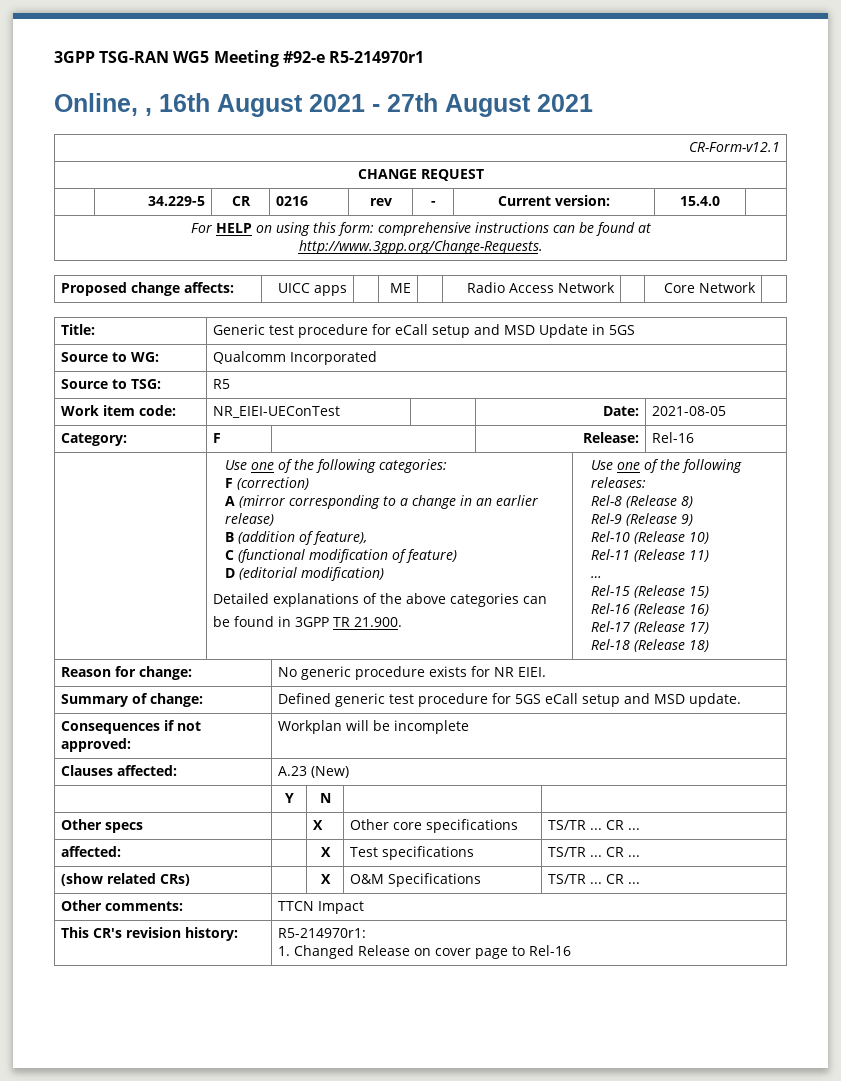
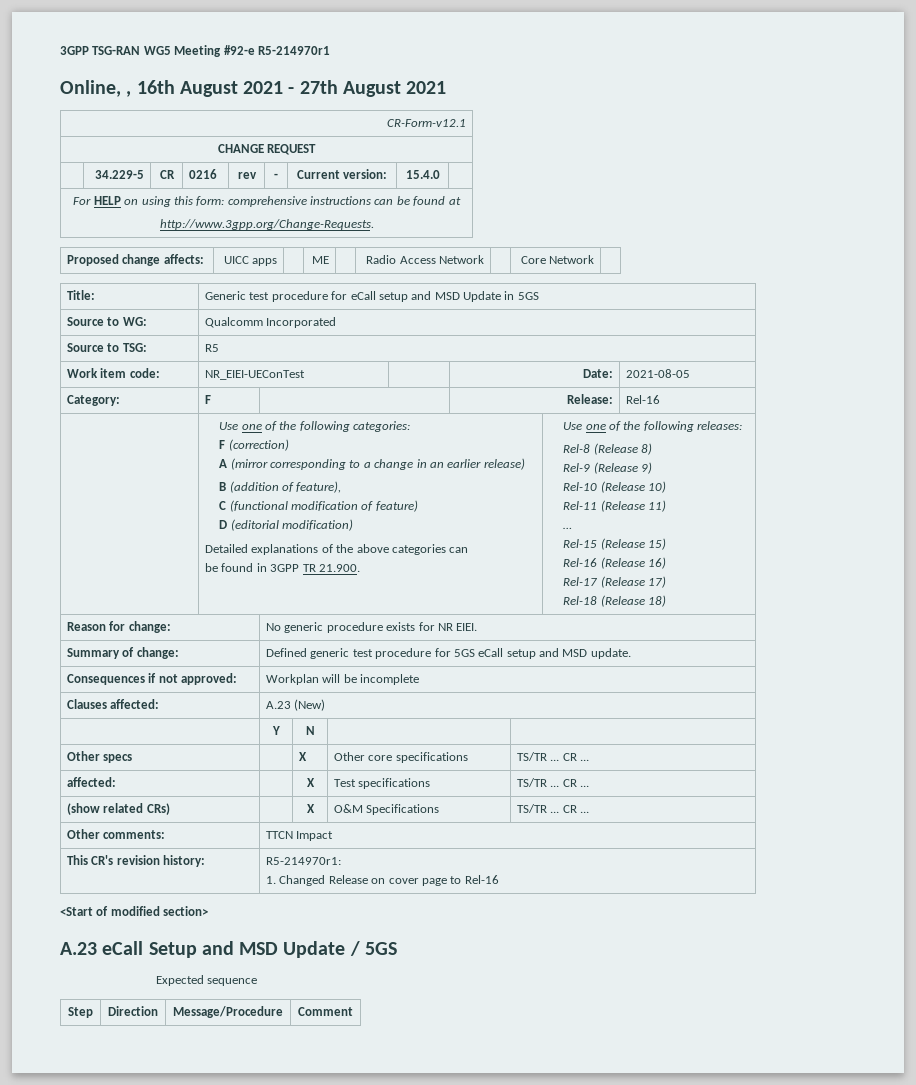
(572, 950) none -> [60,906,209,916] [60,941,397,958] [155,975,258,986] [68,1007,93,1018] [108,1006,158,1016] [173,1006,283,1018] [298,1007,353,1016] // <Start of modified section> // A.23 eCall Setup and MSD Update / 5GS // Expected sequence // Step | Direction | Message/Procedure | Comment

